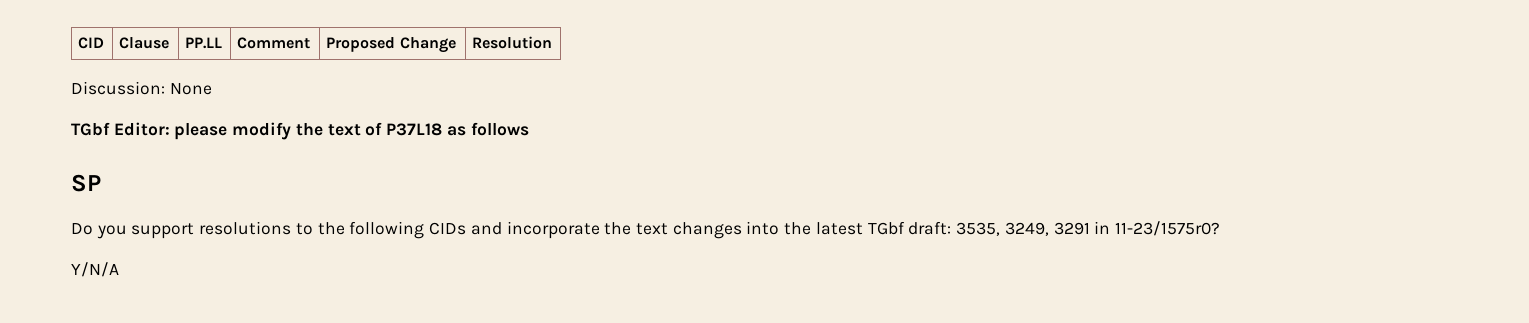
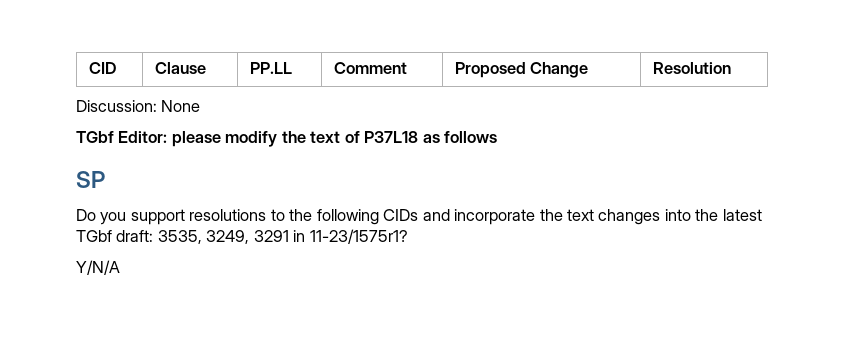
[1114,221,1220,236] 11-23/1575r0? -> [309,229,408,244] 11-23/1575r1?

